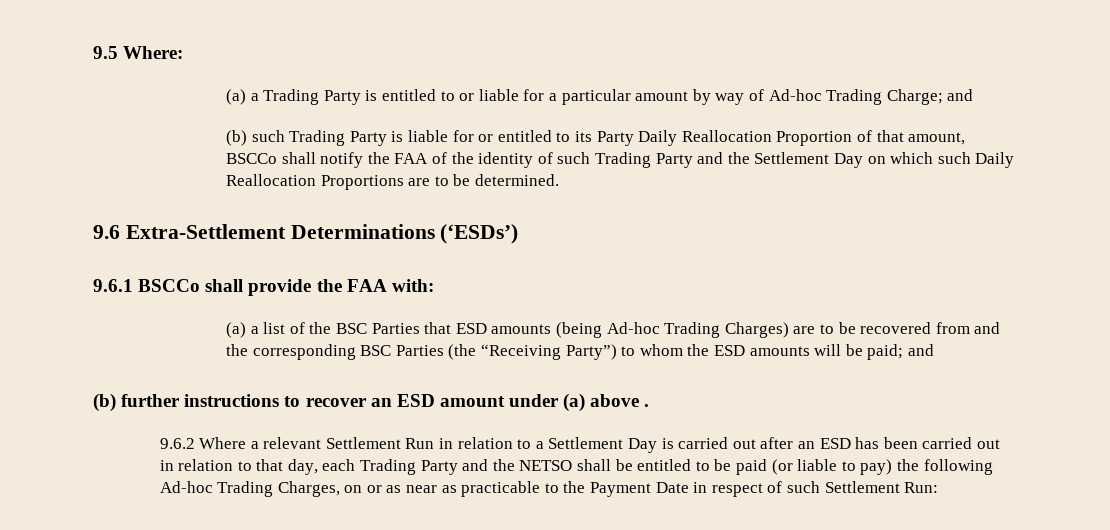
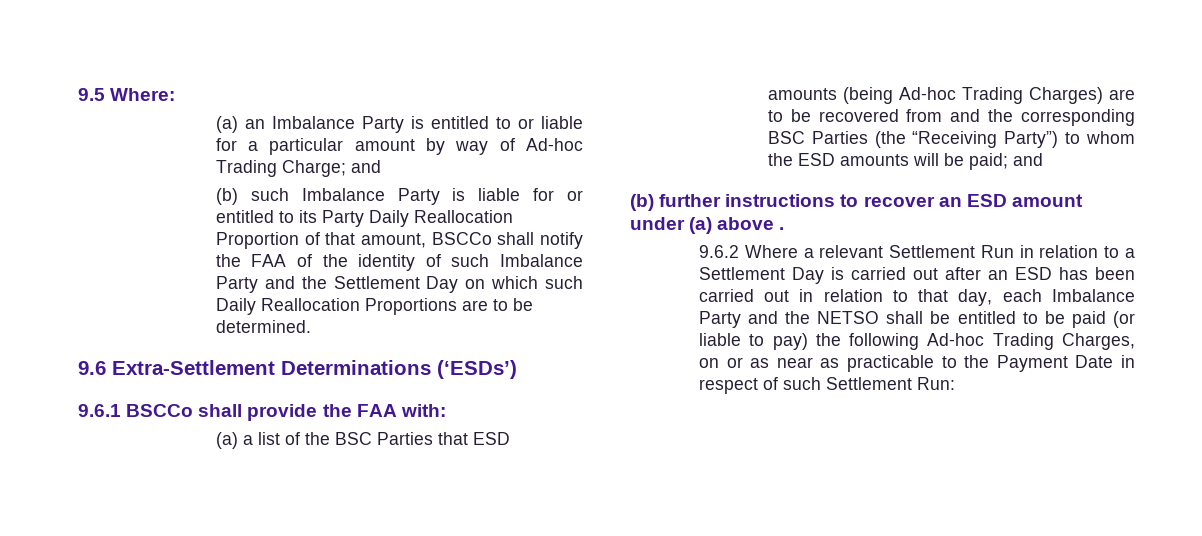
[250,89,320,105] a Trading -> [244,116,355,129] an Imbalance
[289,130,346,146] Trading -> [301,188,385,201] Imbalance
[594,152,651,168] Trading -> [500,254,583,267] Imbalance
[360,459,417,475] Trading -> [1052,289,1135,302] Imbalance

